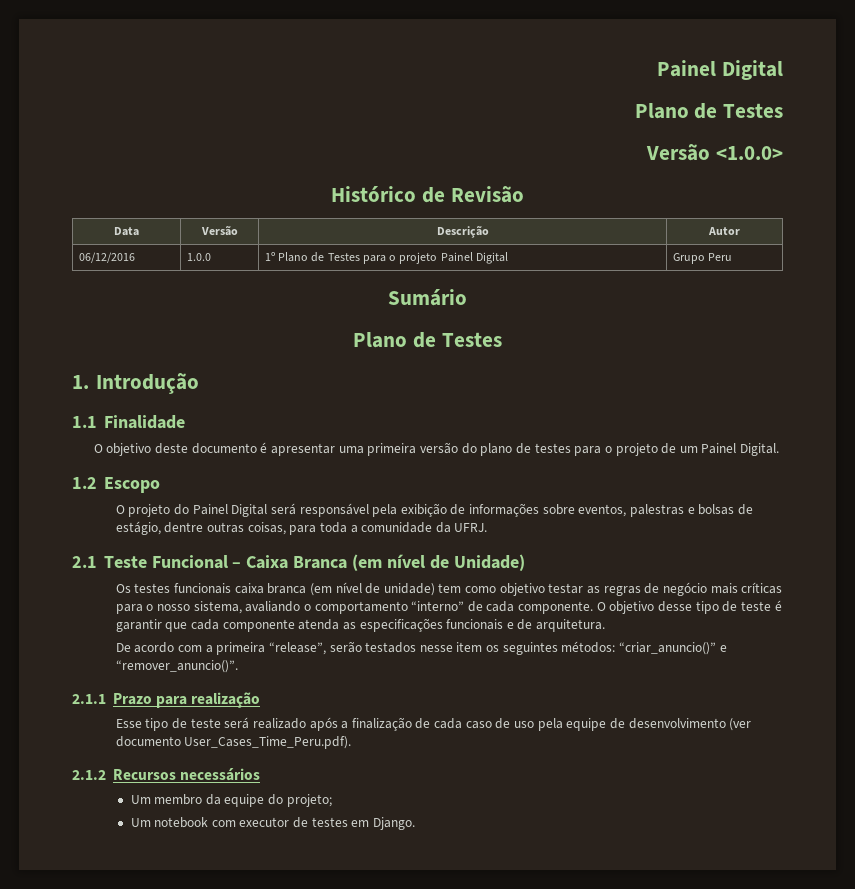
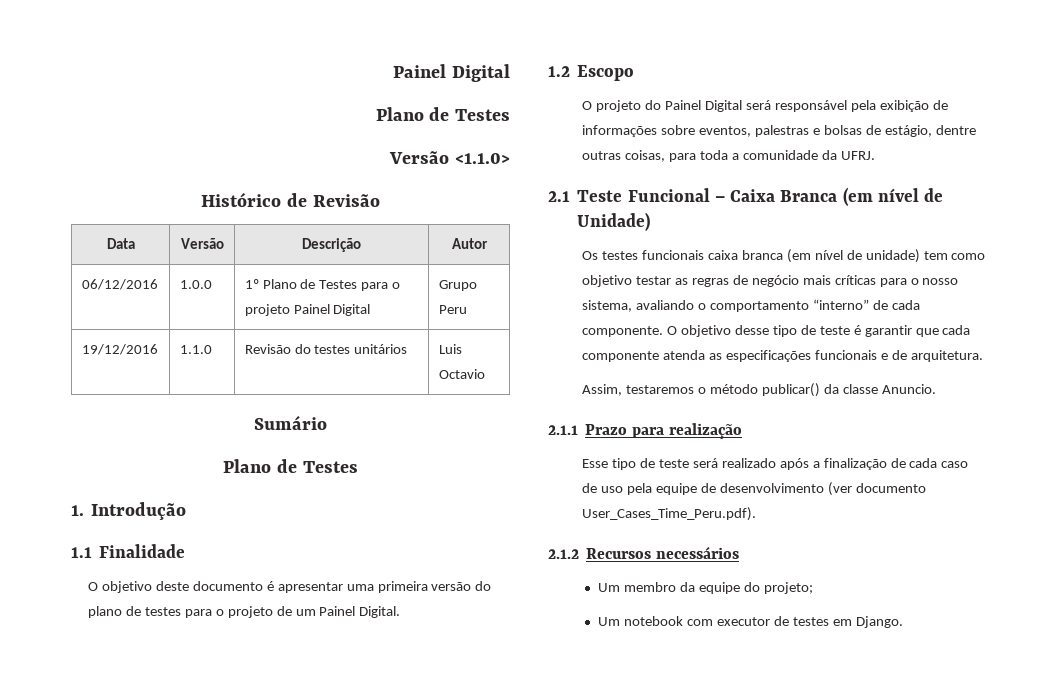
[715,146,783,160] <1.0.0> -> [455,153,510,164] <1.1.0>
(733, 257) none -> [81,344,158,355] [179,345,212,354] [244,344,408,354] [438,344,462,354] [438,369,485,379] // 19/12/2016 | 1.1.0 | Revisão do testes unitários | Luis Octavio
[115,641,727,655] [115,660,238,673] De acordo com a primeira “release”, serão testados nesse item os seguintes métodos: “criar_anuncio()” e “remover_anuncio()”. -> [582,383,936,397] Assim, testaremos o método publicar() da classe Anuncio.

